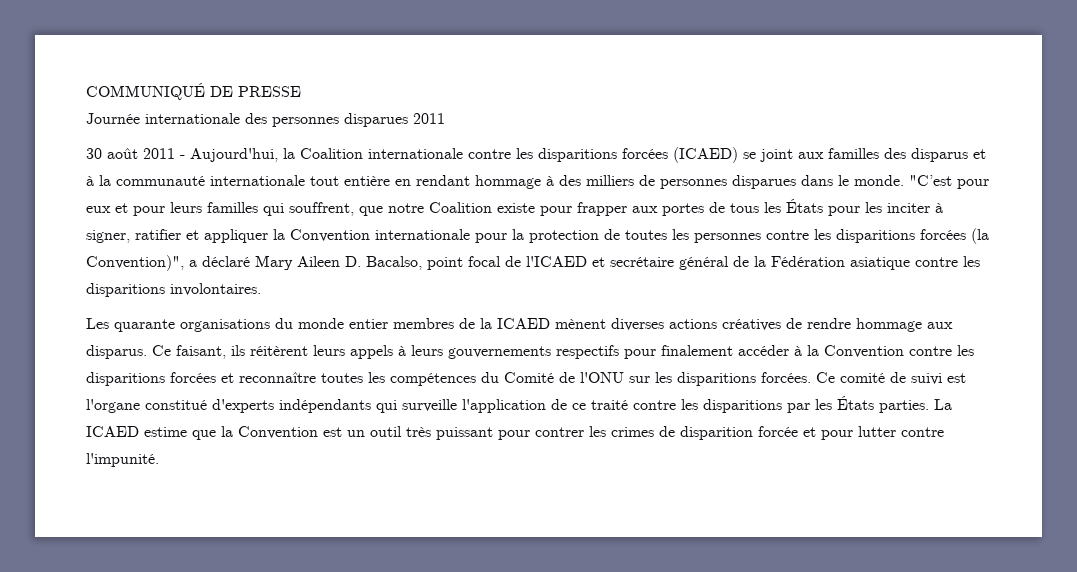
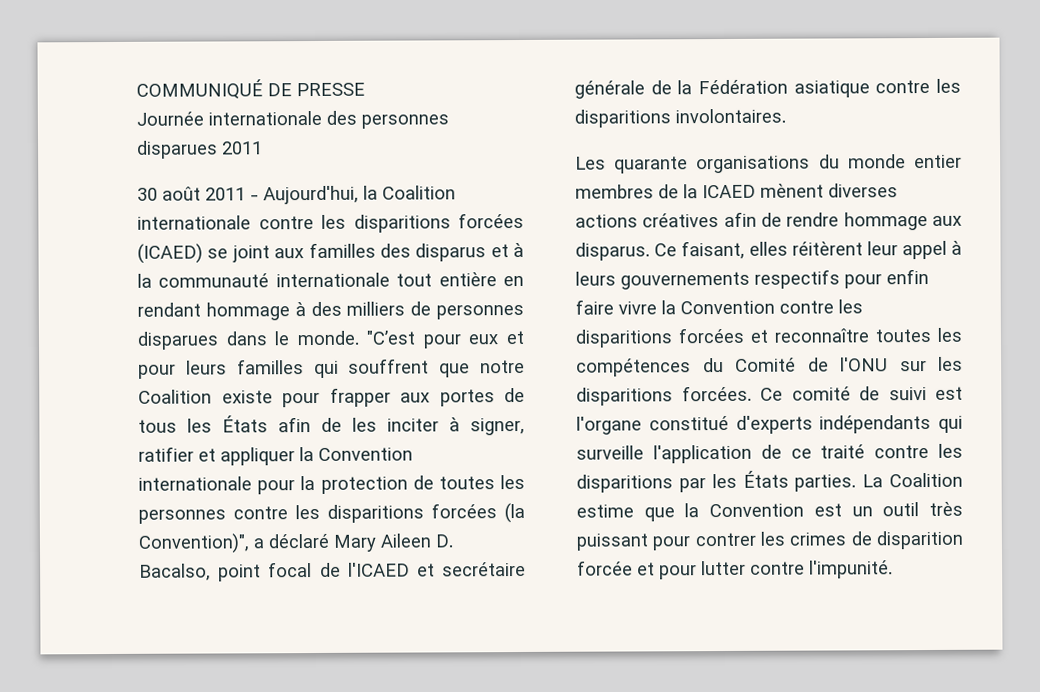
[289,202,354,216] souffrent, -> [348,358,430,374] souffrent
[828,206,860,216] pour -> [278,417,342,433] afin de
[679,256,729,270] général -> [574,80,645,99] générale
(781, 325) none -> [723,211,757,228] afin
[231,345,393,359] ils réitèrent leurs appels -> [749,240,947,260] elles réitèrent leur appel
[661,345,802,356] finalement accéder à -> [886,269,929,285] [575,299,657,315] enfin faire vivre
[86,426,139,437] ICAED -> [889,472,963,488] Coalition

